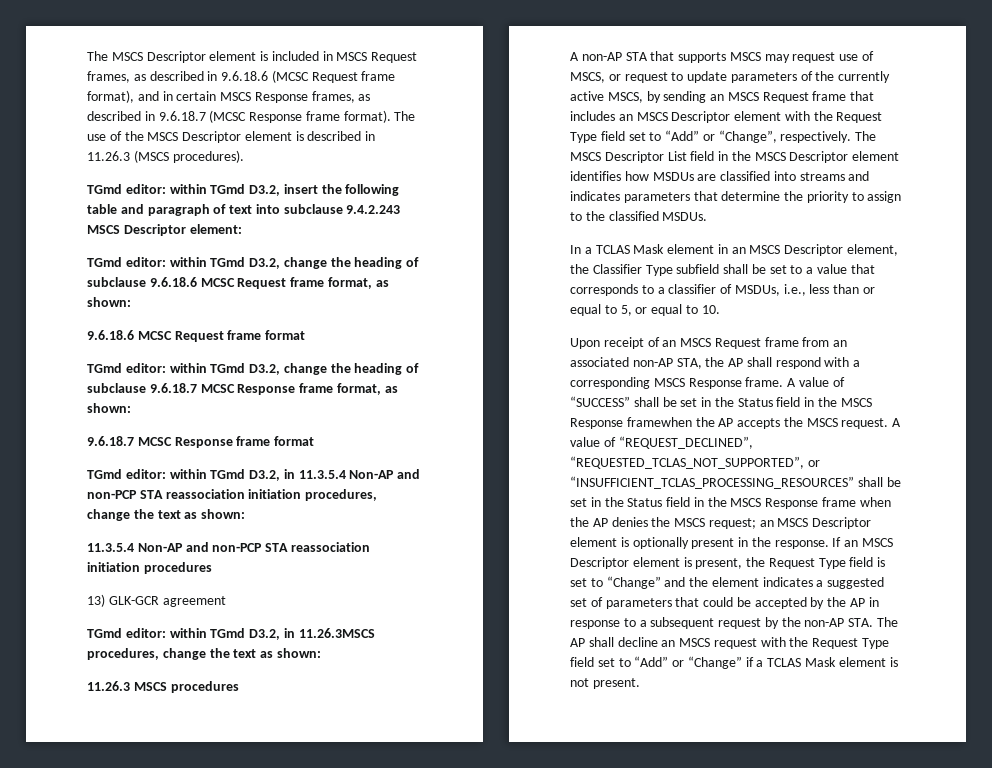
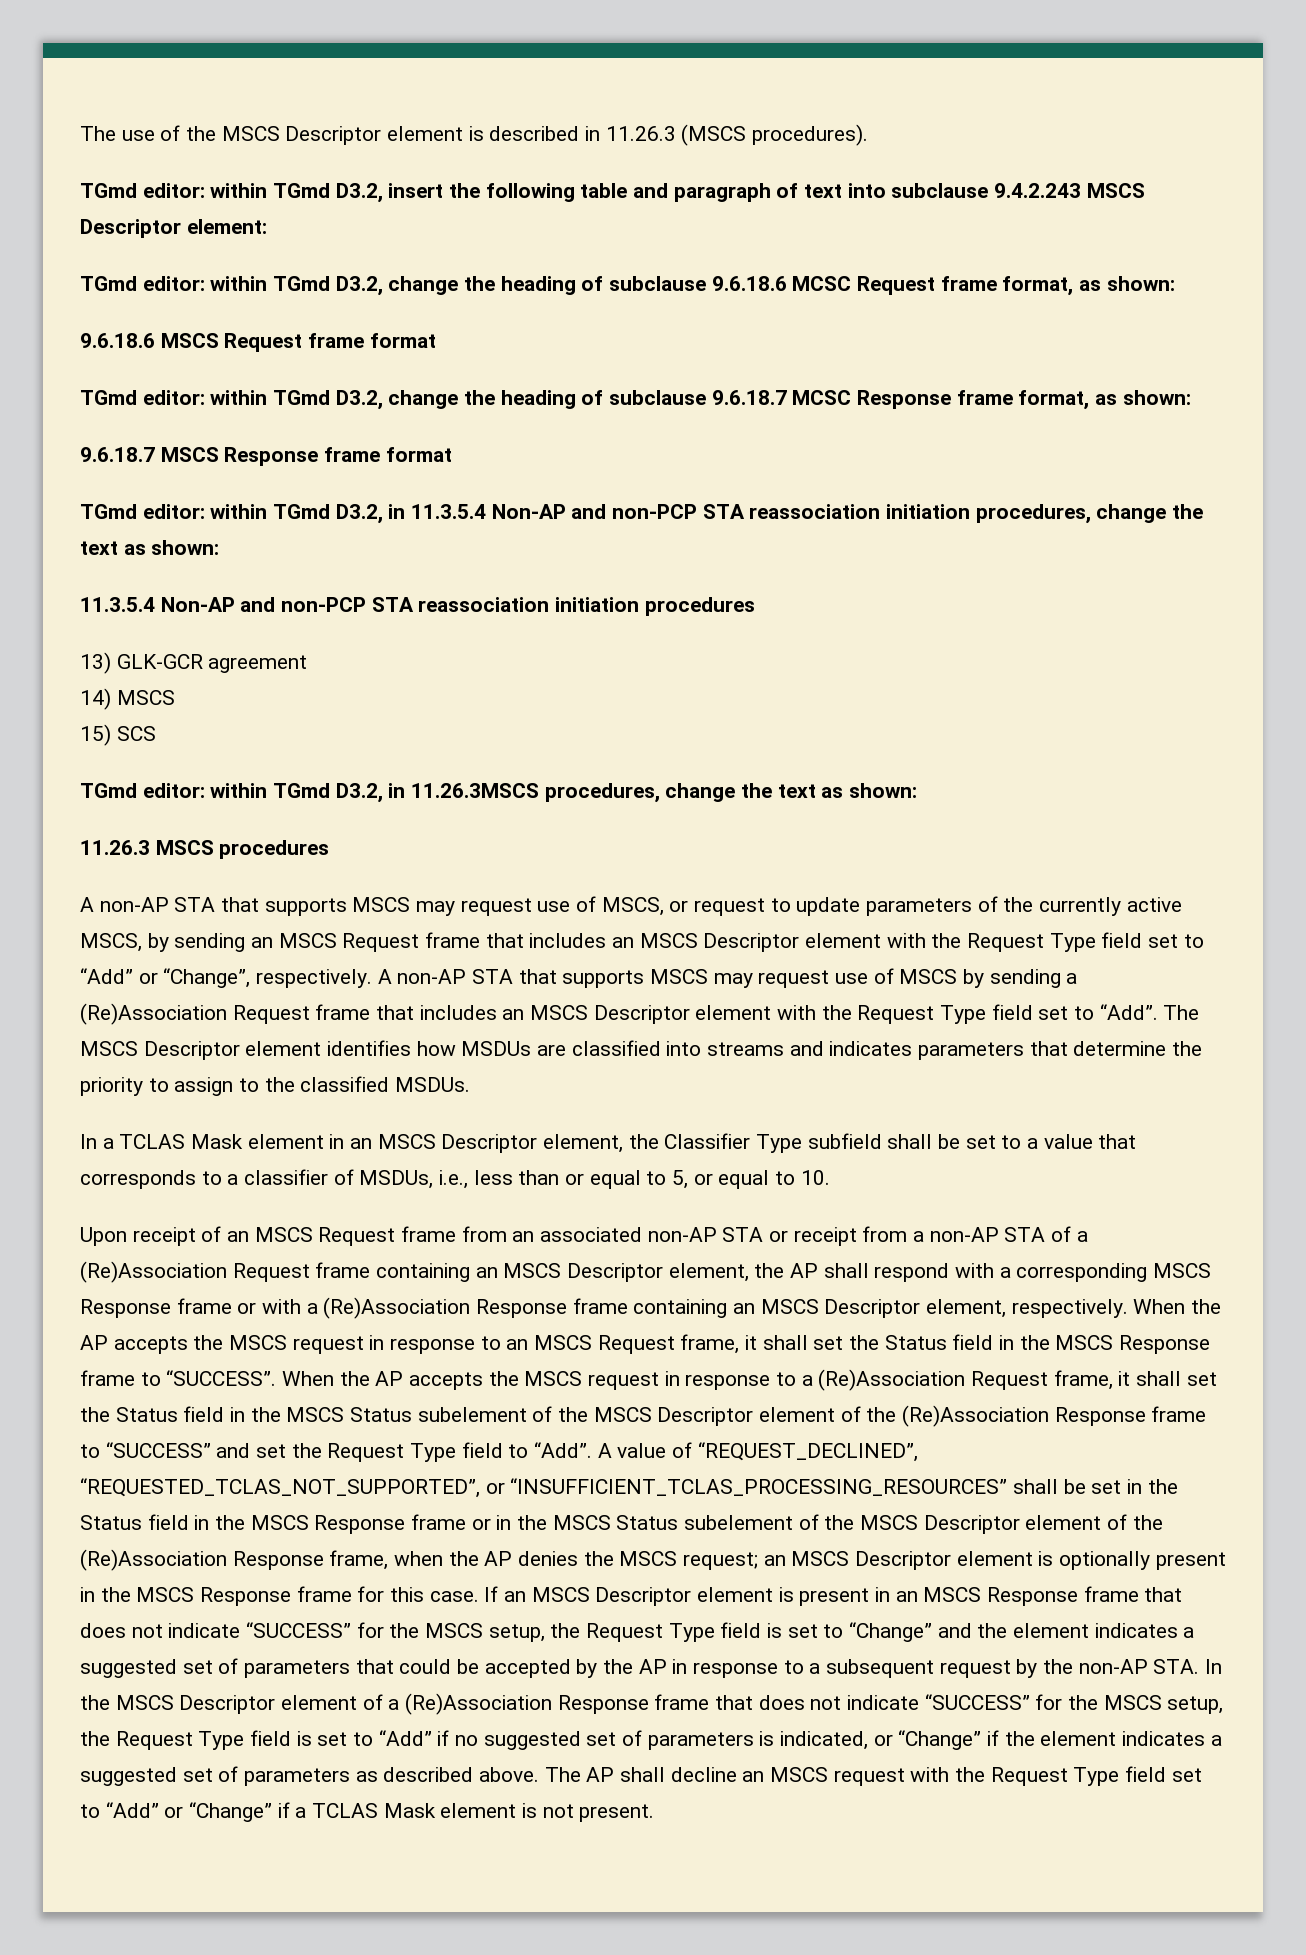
[87,51,418,63] [87,70,396,83] [87,90,371,103] [87,110,416,123] The MSCS Descriptor element is included in MSCS Request frames, as described in 9.6.18.6 (MCSC Request frame format), and in certain MSCS Response frames, as described in 9.6.18.7 (MCSC Response frame format). The -> [80,126,116,141] The
[137,331,172,340] MCSC -> [160,333,219,348] MSCS
[137,437,172,446] MCSC -> [160,447,219,462] MSCS
(226, 601) none -> [80,688,175,710] [80,724,156,746] // 14) MSCS // 15) SCS
[855,131,877,141] [570,151,751,163] The MSCS Descriptor List field in the -> [377,968,1078,988] [80,1003,1200,1025] A non-AP STA that supports MSCS may request use of MSCS by sending a (Re)Association Request frame that includes an MSCS Descriptor element with the Request Type field set to “Add”. The
[676,358,702,369] STA, -> [722,1226,1088,1246] [80,1261,749,1283] STA or receipt from a non-AP STA of a (Re)Association Request frame containing an MSCS Descriptor element,
[745,377,845,387] [570,396,872,407] [570,417,889,429] frame. A value of “SUCCESS” shall be set in the Status field in the MSCS Response framewhen the AP accepts the MSCS request. -> [176,1297,1222,1319] [80,1334,1211,1354] [80,1369,1217,1391] [80,1405,1207,1427] [80,1442,593,1462] frame or with a (Re)Association Response frame containing an MSCS Descriptor element, respectively. When the AP accepts the MSCS request in response to an MSCS Request frame, it shall set the Status field in the MSCS Response frame to “SUCCESS”. When the AP accepts the MSCS request in response to a (Re)Association Request frame, it shall set the Status field in the MSCS Status subelement of the MSCS Descriptor element of the (Re)Association Response frame to “SUCCESS” and set the Request Type field to “Add”.
(857, 502) none -> [471,1514,1163,1534] [80,1549,389,1571] or in the MSCS Status subelement of the MSCS Descriptor element of the (Re)Association Response frame,
[774,540,829,549] response. -> [136,1586,479,1606] MSCS Response frame for this case.
[695,558,743,569] present, -> [799,1586,1183,1606] [80,1622,545,1642] present in an MSCS Response frame that does not indicate “SUCCESS” for the MSCS setup,
(874, 622) none -> [1205,1659,1223,1674] [80,1693,1224,1715] [80,1730,1222,1750] [80,1766,540,1786] In the MSCS Descriptor element of a (Re)Association Response frame that does not indicate “SUCCESS” for the MSCS setup, the Request Type field is set to “Add” if no suggested set of parameters is indicated, or “Change” if the element indicates a suggested set of parameters as described above.

